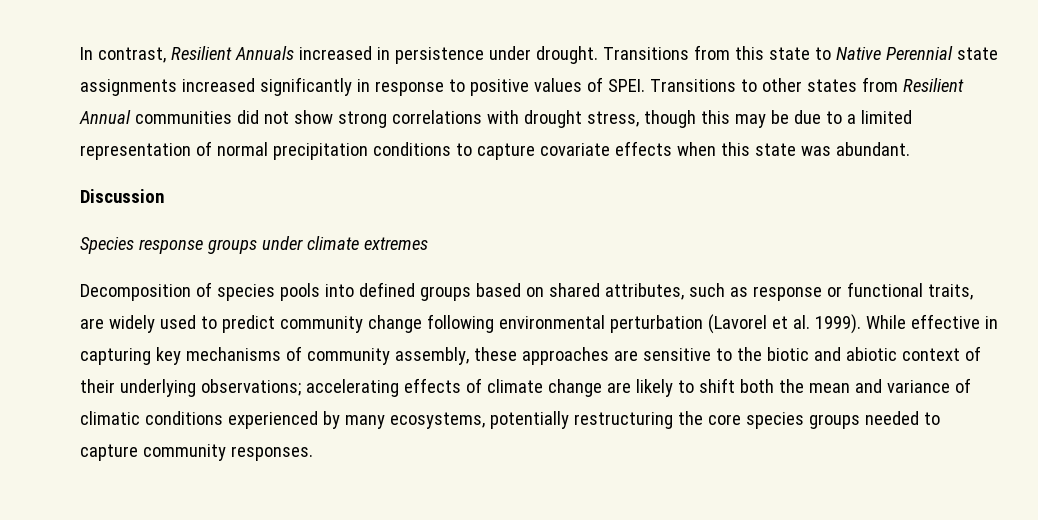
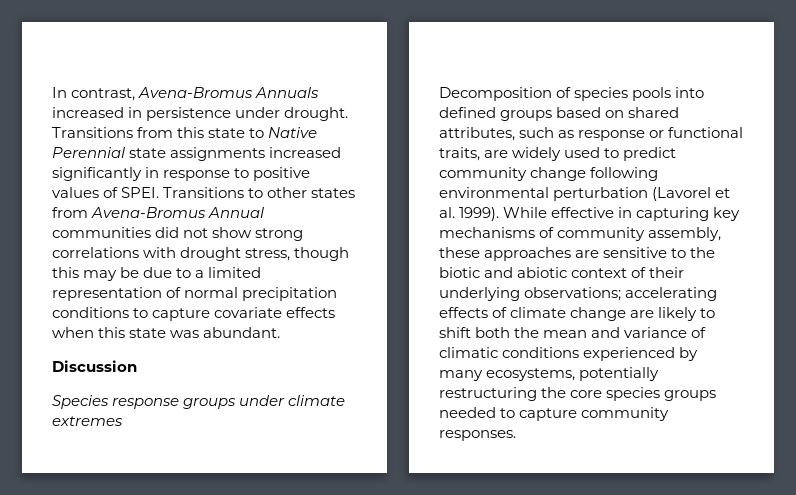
[170,46,232,60] Resilient -> [138,87,254,98] Avena-Bromus
[902,78,964,92] Resilient -> [91,207,207,218] Avena-Bromus

